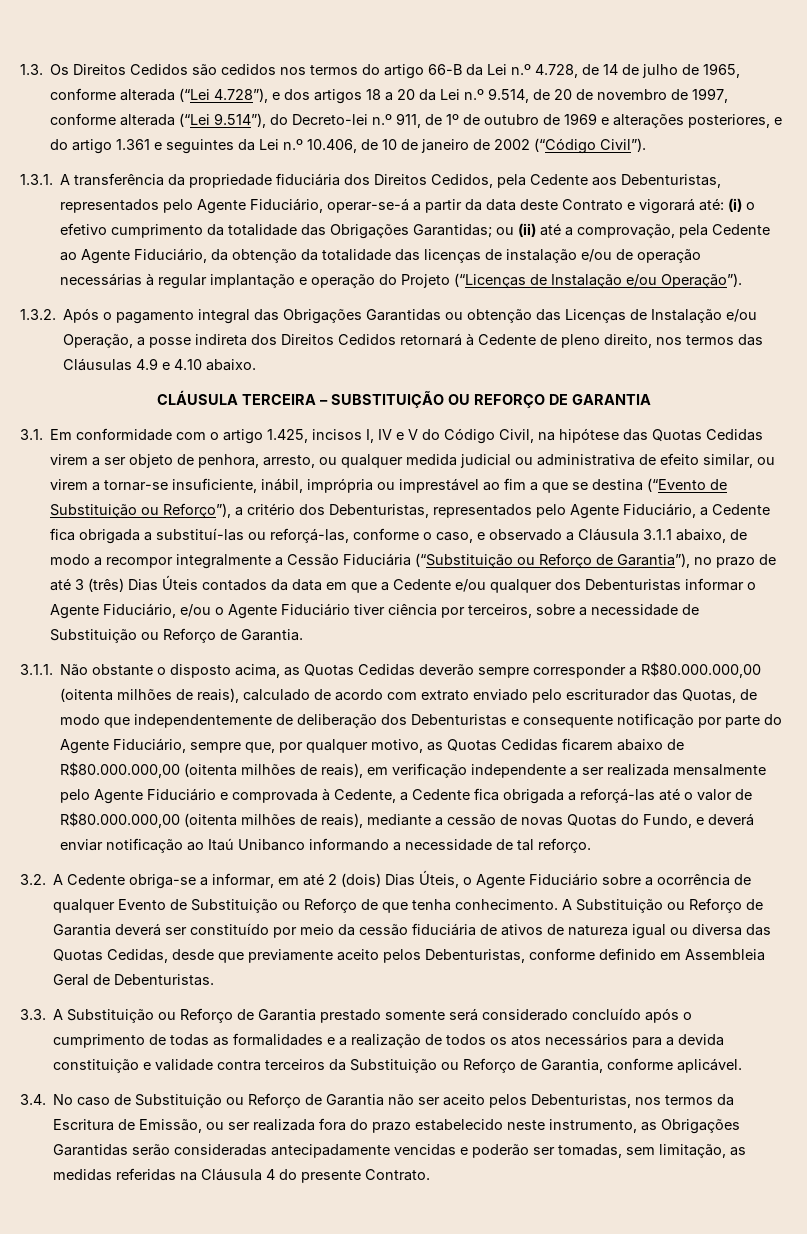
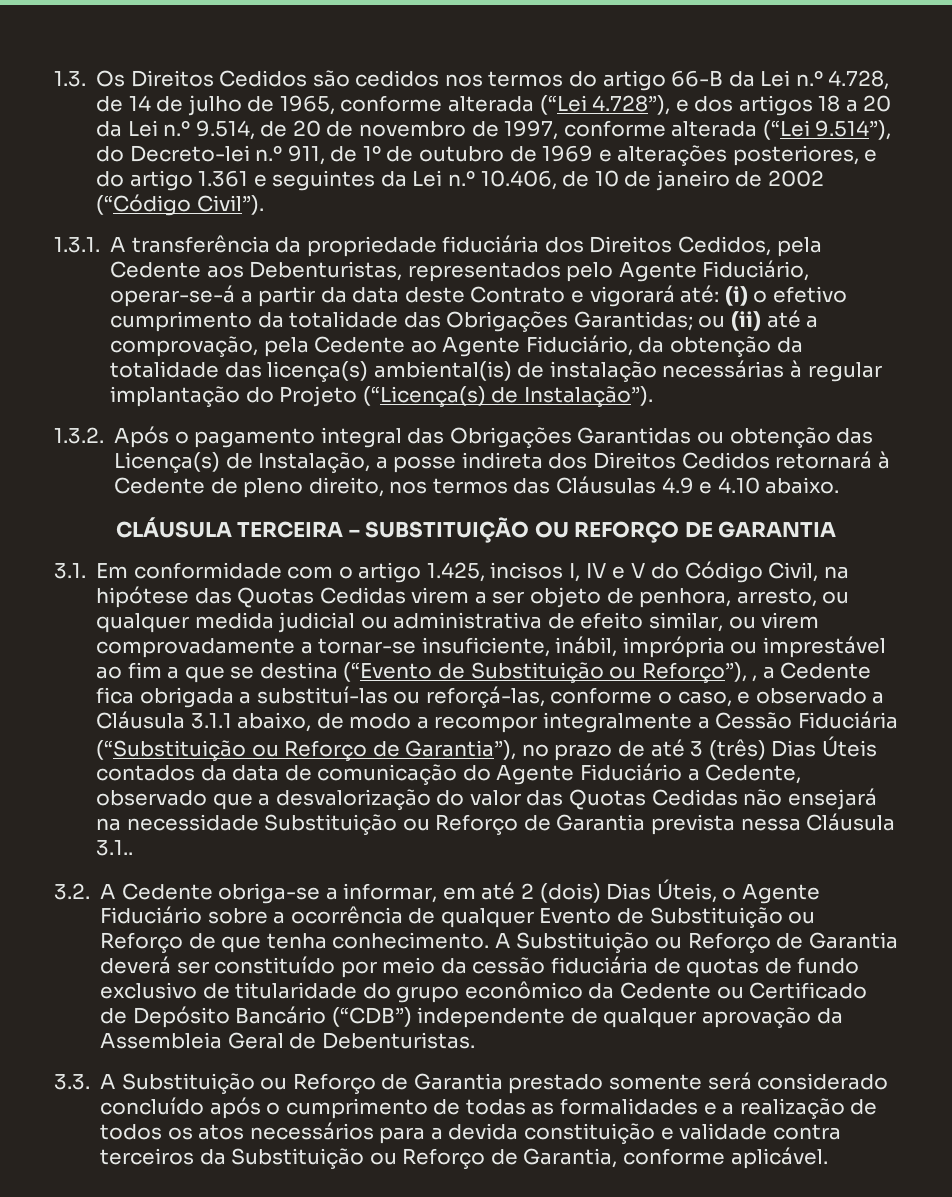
[424,249,702,263] [60,273,743,289] licenças de instalação e/ou de operação necessárias à regular implantação e operação do Projeto (“Licenças de Instalação e/ou Operação”). -> [267,360,882,382] [110,386,653,407] licença(s) ambiental(is) de instalação necessárias à regular implantação do Projeto (“Licença(s) de Instalação”).
[565,309,758,323] [63,334,134,348] Licenças de Instalação e/ou Operação, -> [114,452,371,473] Licença(s) de Instalação,
(89, 484) none -> [96,638,296,658] comprovadamente
[235,503,697,519] a critério dos Debenturistas, representados pelo Agente Fiduciário, -> [752,675,758,682] ,
[326,578,757,593] [50,603,700,619] [50,628,304,643] [20,662,762,678] [60,688,758,703] [60,713,783,728] [60,738,685,754] [60,762,767,778] [60,788,753,804] [60,812,755,828] [60,838,592,853] em que a Cedente e/ou qualquer dos Debenturistas informar o Agente Fiduciário, e/ou o Agente Fiduciário tiver ciência por terceiros, sobre a necessidade de Substituição ou Reforço de Garantia. // 3.1.1. Não obstante o disposto acima, as Quotas Cedidas deverão sempre corresponder a R$80.000.000,00 (oitenta milhões de reais), calculado de acordo com extrato enviado pelo escriturador das Quotas, de modo que independentemente de deliberação dos Debenturistas e consequente notificação por parte do Agente Fiduciário, sempre que, por qualquer motivo, as Quotas Cedidas ficarem abaixo de R$80.000.000,00 (oitenta milhões de reais), em verificação independente a ser realizada mensalmente pelo Agente Fiduciário e comprovada à Cedente, a Cedente fica obrigada a reforçá-las até o valor de R$80.000.000,00 (oitenta milhões de reais), mediante a cessão de novas Quotas do Fundo, e deverá enviar notificação ao Itaú Unibanco informando a necessidade de tal reforço. -> [284,763,802,785] [96,788,877,810] [96,813,896,835] [96,840,134,856] de comunicação do Agente Fiduciário a Cedente, observado que a desvalorização do valor das Quotas Cedidas não ensejará na necessidade Substituição ou Reforço de Garantia prevista nessa Cláusula 3.1..
[501,924,772,939] [53,948,682,963] ativos de natureza igual ou diversa das Quotas Cedidas, desde que previamente aceito pelos Debenturistas, conforme definido em -> [686,957,860,978] [100,981,868,1003] [100,1006,843,1028] quotas de fundo exclusivo de titularidade do grupo econômico da Cedente ou Certificado de Depósito Bancário (“CDB”) independente de qualquer aprovação da
[20,1093,735,1108] [53,1118,741,1134] [53,1144,747,1158] [53,1168,431,1183] // 3.4. No caso de Substituição ou Reforço de Garantia não ser aceito pelos Debenturistas, nos termos da Escritura de Emissão, ou ser realizada fora do prazo estabelecido neste instrumento, as Obrigações Garantidas serão consideradas antecipadamente vencidas e poderão ser tomadas, sem limitação, as medidas referidas na Cláusula 4 do presente Contrato. -> (828, 1158) none

